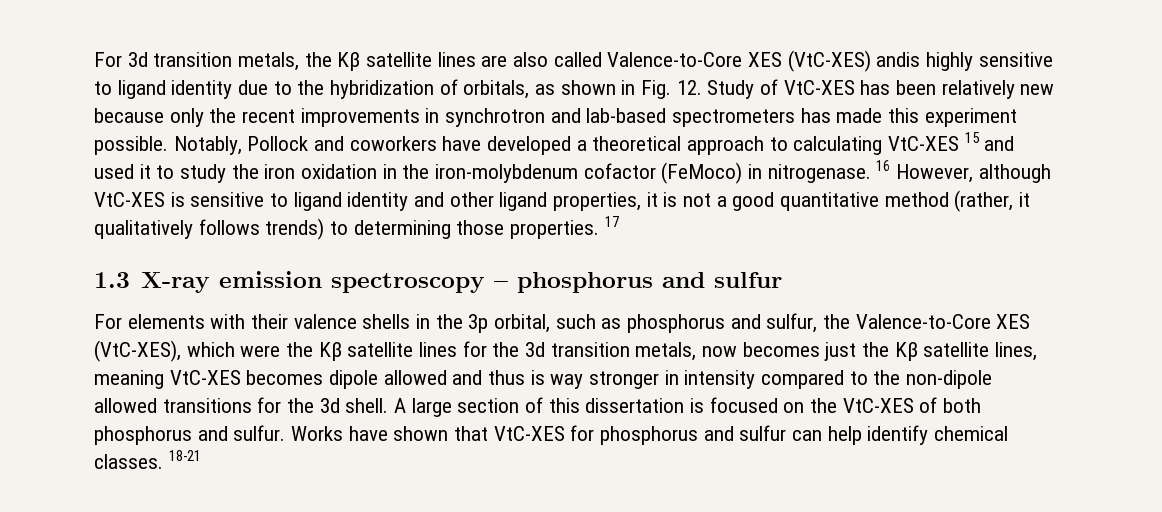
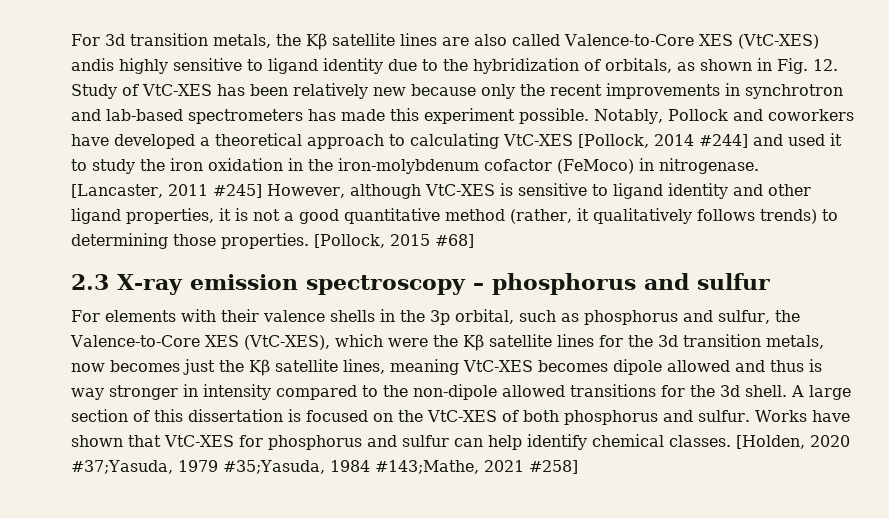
[964,132,980,143] 15 -> [578,134,748,148] [Pollock, 2014 #244]
[876,160,891,171] 16 -> [71,184,262,198] [Lancaster, 2011 #245]
[604,216,619,227] [94,272,130,288] 17 // 1.3 -> [314,234,474,248] [71,274,109,290] [Pollock, 2015 #68] // 2.3
[168,450,201,461] 18-21 -> [736,435,850,449] [71,460,578,474] [Holden, 2020 #37;Yasuda, 1979 #35;Yasuda, 1984 #143;Mathe, 2021 #258]

